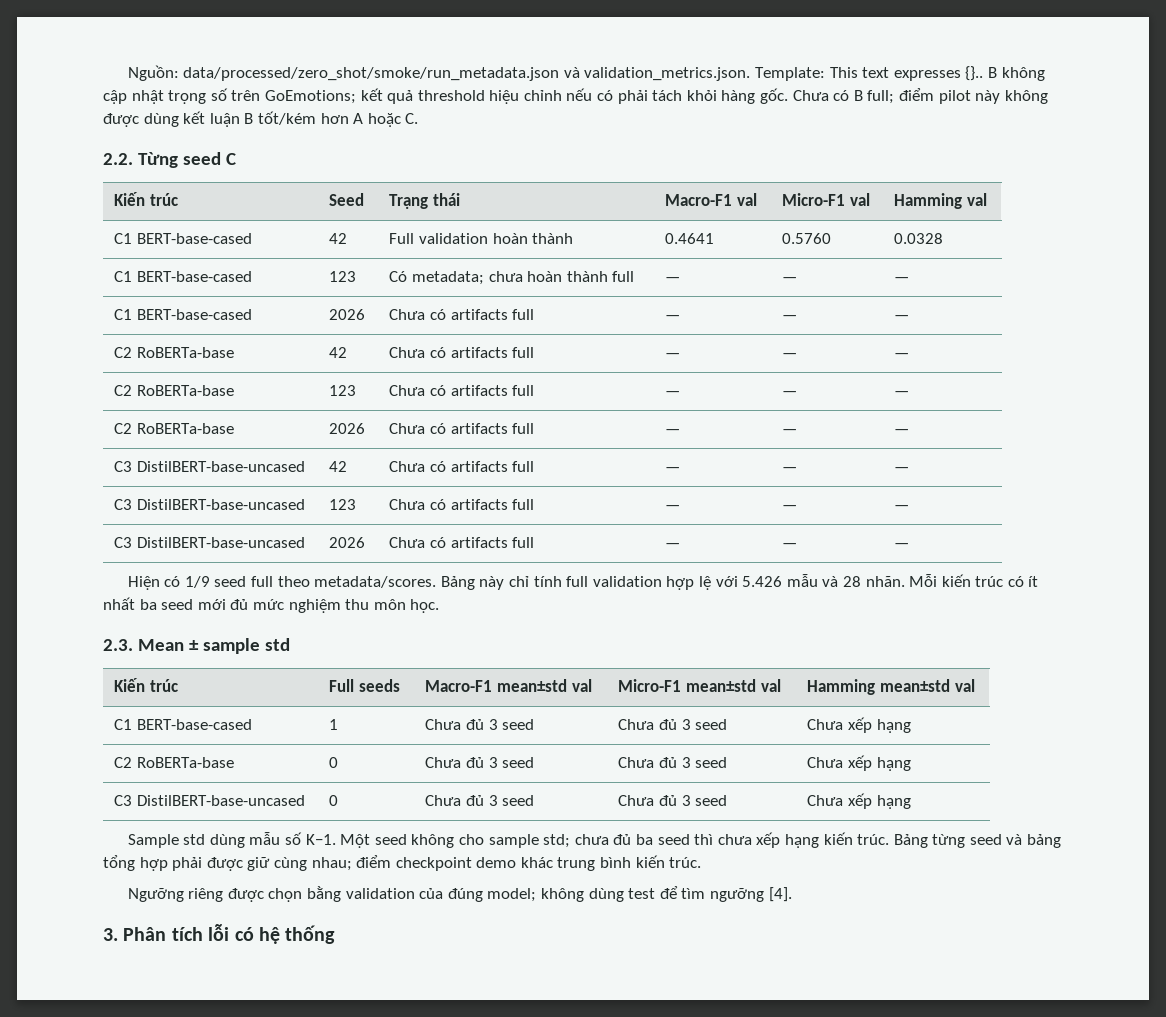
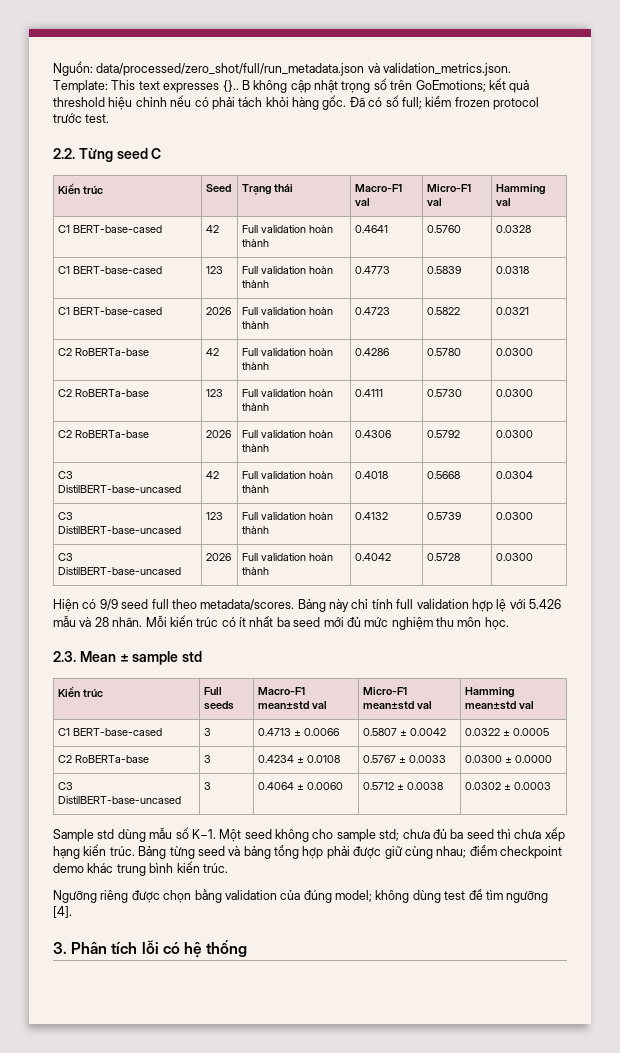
[183,67,560,81] data/processed/zero_shot/smoke/run_metadata.json -> [96,63,365,76] data/processed/zero_shot/full/run_metadata.json
[792,88,1048,104] [103,111,419,127] Chưa có B full; điểm pilot này không được dùng kết luận B tốt/kém hơn A hoặc C. -> [349,95,539,110] [53,113,110,123] Đã có số full; kiểm frozen protocol trước test.
[389,271,635,285] [665,277,681,282] [782,277,798,282] [894,277,910,282] Có metadata; chưa hoàn thành full | — | — | — -> [242,266,334,274] [242,280,270,288] [355,266,391,274] [427,266,462,274] [496,266,530,274] Full validation hoàn thành | 0.4773 | 0.5839 | 0.0318
[389,309,535,320] [665,315,681,320] [782,315,798,320] [894,315,910,320] [114,347,235,358] [329,347,348,358] [389,347,535,358] [665,353,681,358] [782,353,798,358] [894,353,910,358] [114,385,235,396] [329,385,357,396] [389,385,535,396] [665,391,681,396] [782,391,798,396] [894,391,910,396] [114,423,235,434] [329,423,366,434] [389,423,535,434] [665,429,681,434] [782,429,798,434] [894,429,910,434] [114,461,306,472] [329,461,348,472] [389,461,535,472] [665,467,681,472] [782,467,798,472] [894,467,910,472] [114,499,306,510] [329,499,357,510] [389,499,535,510] [665,505,681,510] [782,505,798,510] [894,505,910,510] [114,537,306,548] [329,537,366,548] [389,537,535,548] [665,543,681,548] [782,543,798,548] [894,543,910,548] Chưa có artifacts full | — | — | — // C2 RoBERTa-base | 42 | Chưa có artifacts full | — | — | — // C2 RoBERTa-base | 123 | Chưa có artifacts full | — | — | — // C2 RoBERTa-base | 2026 | Chưa có artifacts full | — | — | — // C3 DistilBERT-base-uncased | 42 | Chưa có artifacts full | — | — | — // C3 DistilBERT-base-uncased | 123 | Chưa có artifacts full | — | — | — // C3 DistilBERT-base-uncased | 2026 | Chưa có artifacts full | — | — | — -> [242,307,334,315] [242,321,270,329] [355,307,391,315] [427,307,461,315] [496,307,530,315] [58,348,150,356] [206,348,220,356] [242,348,334,356] [242,362,270,370] [355,348,390,356] [427,348,462,356] [496,348,534,356] [58,389,150,397] [206,389,224,397] [242,389,334,397] [242,403,270,411] [355,389,384,397] [427,389,463,397] [496,389,534,397] [58,430,150,438] [206,430,232,438] [242,430,334,438] [242,444,270,452] [355,430,392,438] [427,430,461,438] [496,430,534,438] [58,471,74,479] [58,485,182,493] [206,471,220,479] [242,471,334,479] [242,485,270,493] [355,471,389,479] [427,471,461,479] [496,471,534,479] [58,512,74,520] [58,526,182,534] [206,512,224,520] [242,512,334,520] [242,526,270,534] [355,512,389,520] [427,512,462,520] [496,512,534,520] [58,553,74,561] [58,567,182,575] [206,553,232,561] [242,553,334,561] [242,567,270,575] [355,553,392,561] [427,553,461,561] [496,553,534,561] Full validation hoàn thành | 0.4723 | 0.5822 | 0.0321 // C2 RoBERTa-base | 42 | Full validation hoàn thành | 0.4286 | 0.5780 | 0.0300 // C2 RoBERTa-base | 123 | Full validation hoàn thành | 0.4111 | 0.5730 | 0.0300 // C2 RoBERTa-base | 2026 | Full validation hoàn thành | 0.4306 | 0.5792 | 0.0300 // C3 DistilBERT-base-uncased | 42 | Full validation hoàn thành | 0.4018 | 0.5668 | 0.0304 // C3 DistilBERT-base-uncased | 123 | Full validation hoàn thành | 0.4132 | 0.5739 | 0.0300 // C3 DistilBERT-base-uncased | 2026 | Full validation hoàn thành | 0.4042 | 0.5728 | 0.0300
[184,576,210,588] 1/9 -> [99,599,118,610] 9/9
[329,719,339,730] [425,719,535,730] [618,719,728,730] [807,717,911,733] [114,757,235,768] [329,757,339,768] [425,757,535,768] [618,757,728,768] [807,755,911,771] [114,795,306,806] [329,795,339,806] [425,795,535,806] [618,795,728,806] [807,793,911,809] 1 | Chưa đủ 3 seed | Chưa đủ 3 seed | Chưa xếp hạng // C2 RoBERTa-base | 0 | Chưa đủ 3 seed | Chưa đủ 3 seed | Chưa xếp hạng // C3 DistilBERT-base-uncased | 0 | Chưa đủ 3 seed | Chưa đủ 3 seed | Chưa xếp hạng -> [204,728,212,736] [258,728,340,736] [363,728,447,736] [465,728,550,736] [58,755,150,763] [204,755,212,763] [258,755,341,763] [363,755,447,763] [465,755,553,763] [58,782,74,790] [58,796,182,804] [204,782,212,790] [258,782,344,790] [363,782,444,790] [465,782,552,790] 3 | 0.4713 ± 0.0066 | 0.5807 ± 0.0042 | 0.0322 ± 0.0005 // C2 RoBERTa-base | 3 | 0.4234 ± 0.0108 | 0.5767 ± 0.0033 | 0.0300 ± 0.0000 // C3 DistilBERT-base-uncased | 3 | 0.4064 ± 0.0060 | 0.5712 ± 0.0038 | 0.0302 ± 0.0003

